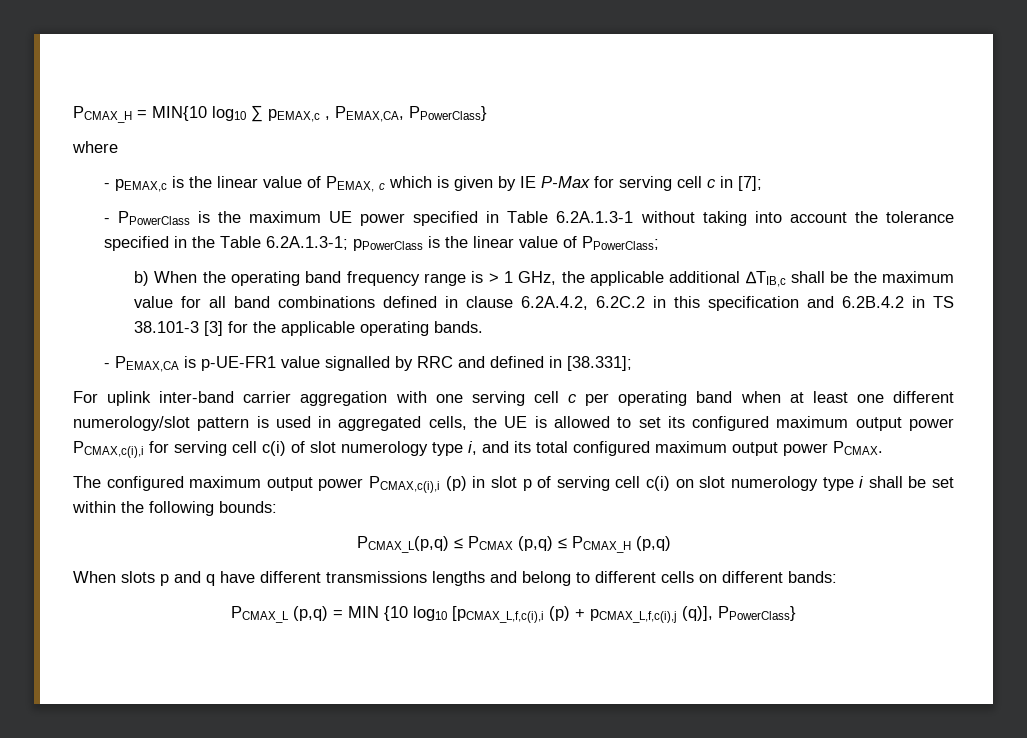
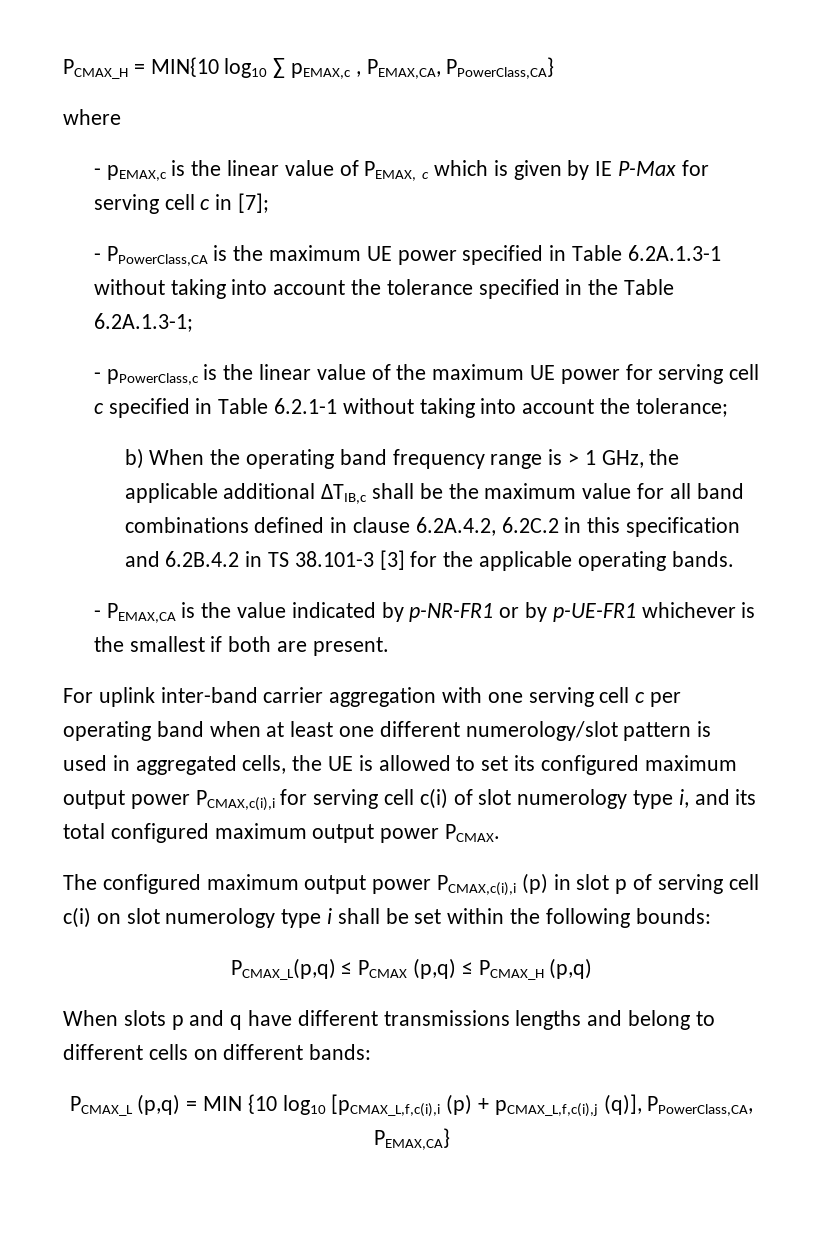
[409,106,487,121] PPowerClass} -> [446,57,555,79] PPowerClass,CA}
[117,211,190,225] PPowerClass -> [106,246,208,266] PPowerClass,CA
[352,236,659,251] pPowerClass is the linear value of PPowerClass; -> [93,364,760,385] [93,398,728,418] // - pPowerClass,c is the linear value of the maximum UE power for serving cell c specified in Table 6.2.1-1 without taking into account the tolerance;
[200,356,632,371] p-UE-FR1 value signalled by RRC and defined in [38.331]; -> [201,602,756,622] [93,636,389,656] the value indicated by p-NR-FR1 or by p-UE-FR1 whichever is the smallest if both are present.
[718,606,796,621] PPowerClass} -> [647,1096,754,1116] [373,1128,450,1150] PPowerClass,CA, PEMAX,CA}

